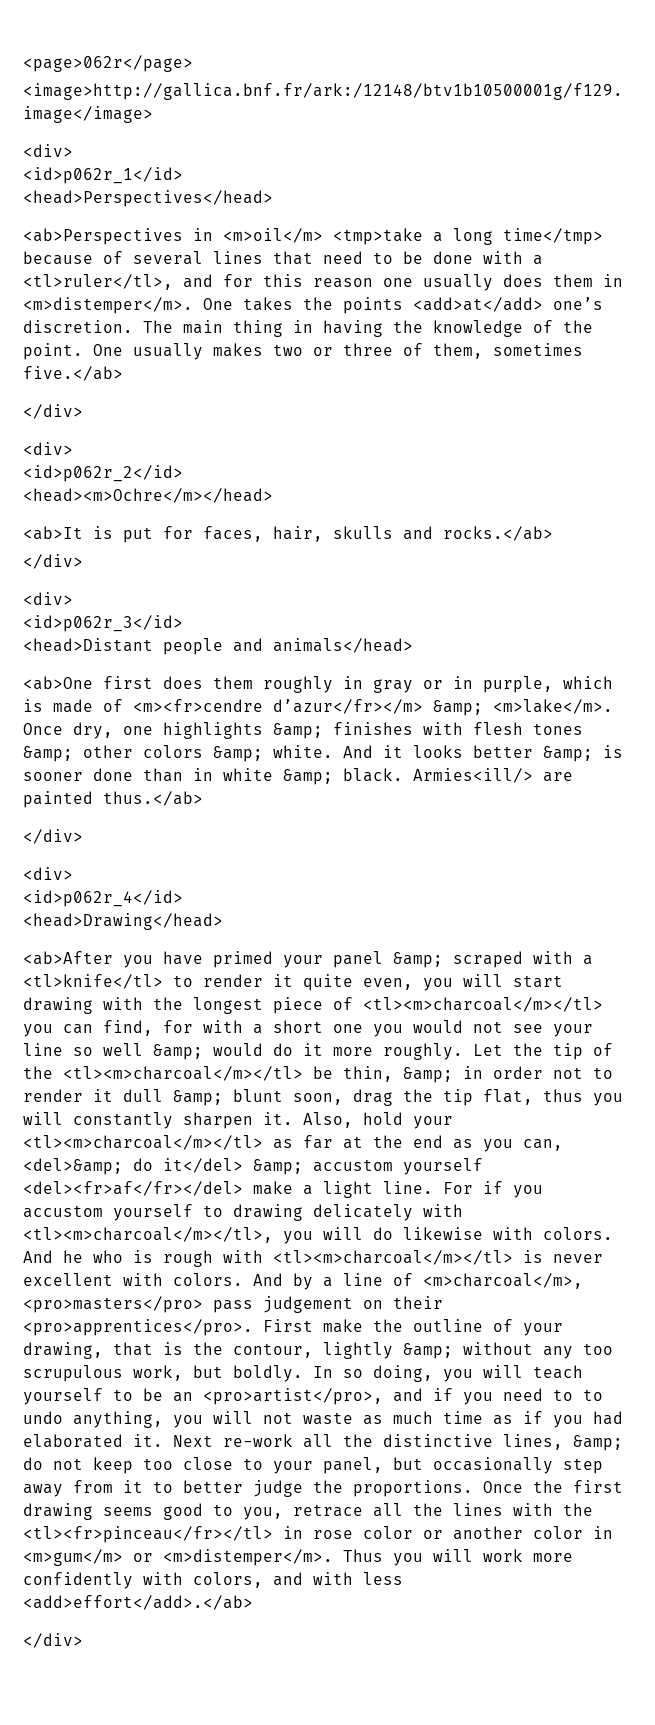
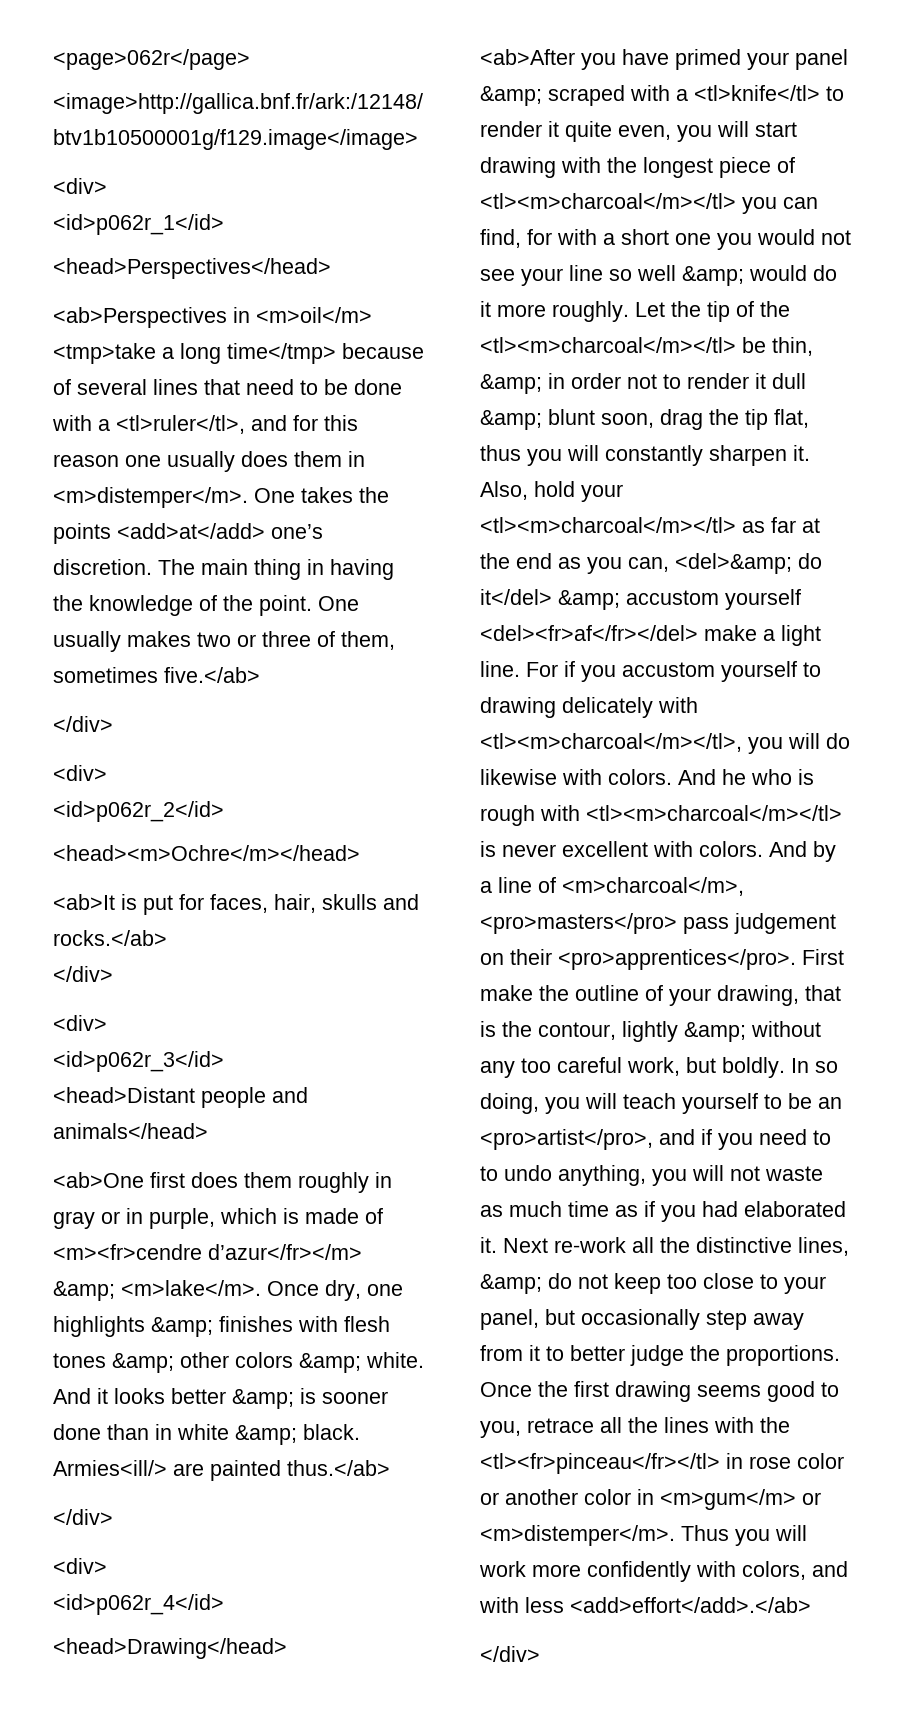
[23,1365,123,1382] scrupulous -> [557,1057,622,1073] careful

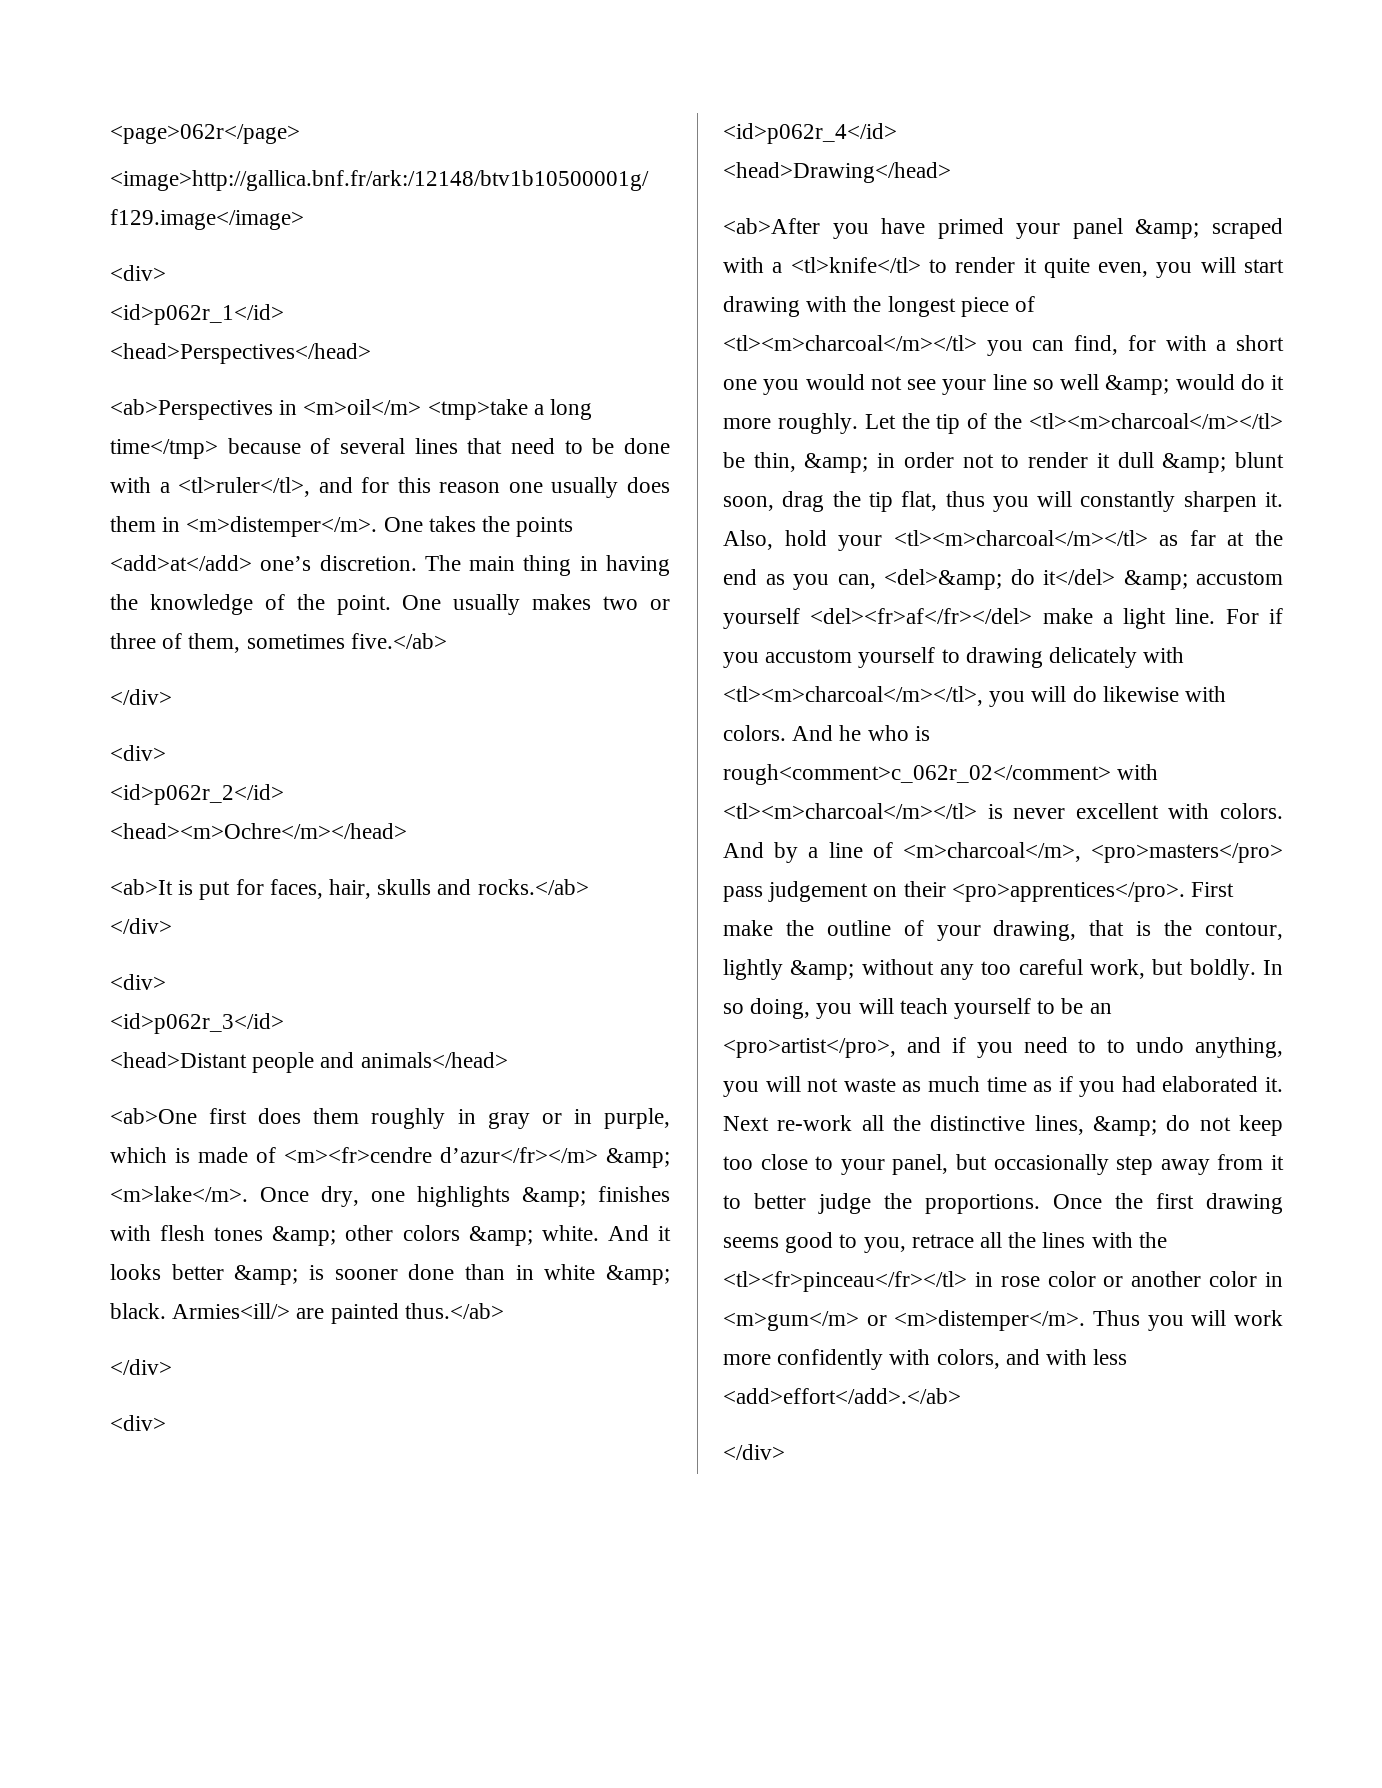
[480,805,535,826] rough -> [723,764,1111,785] rough<comment>c_062r_02</comment>

